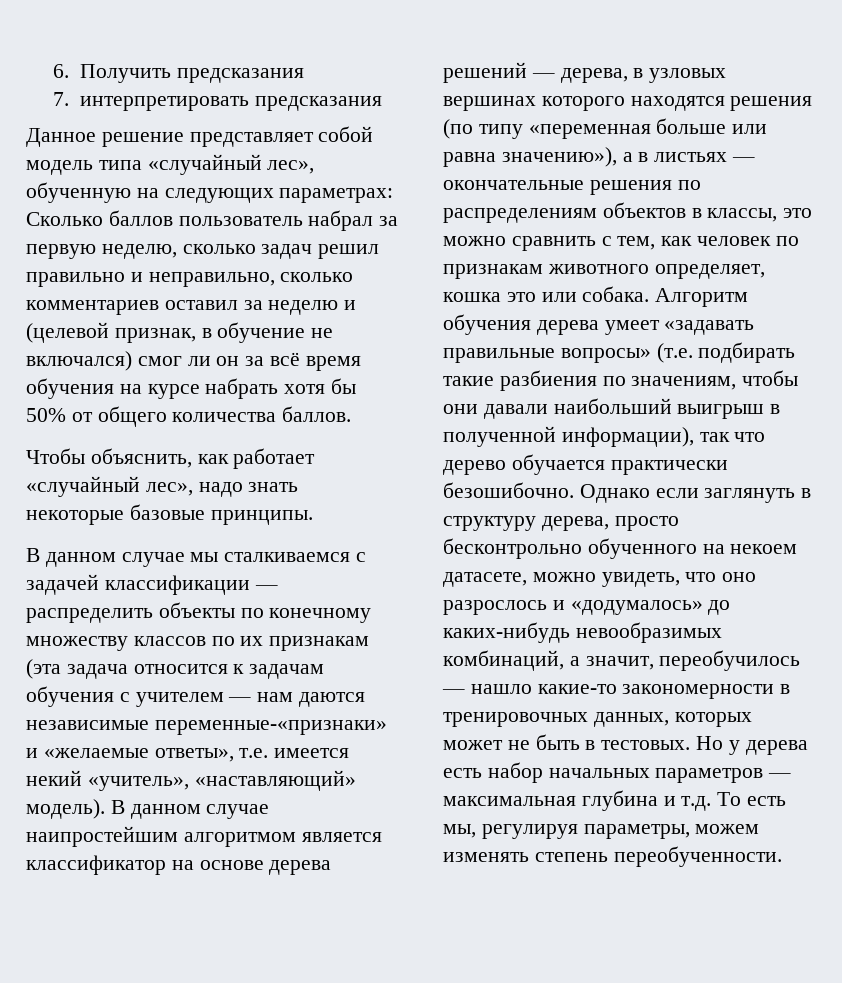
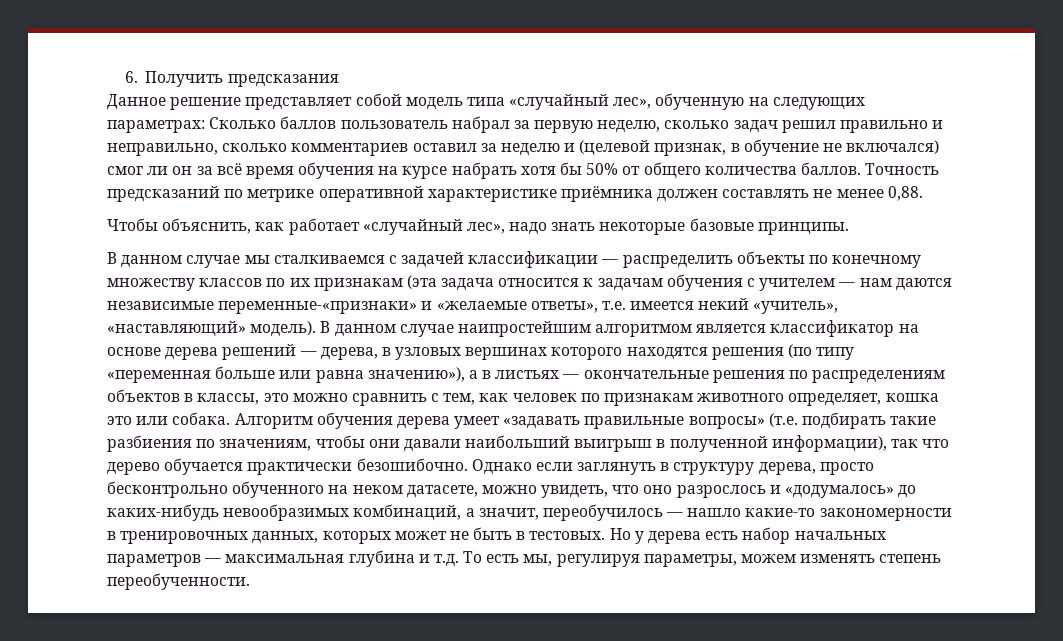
[52,92,382,111] // 7. интерпретировать предсказания -> (339, 80) none
(352, 414) none -> [865,163,940,175] [107,186,923,202] Точность предсказаний по метрике оперативной характеристике приёмника должен составлять не менее 0,88.
[730,544,798,554] некоем -> [352,485,403,494] неком

